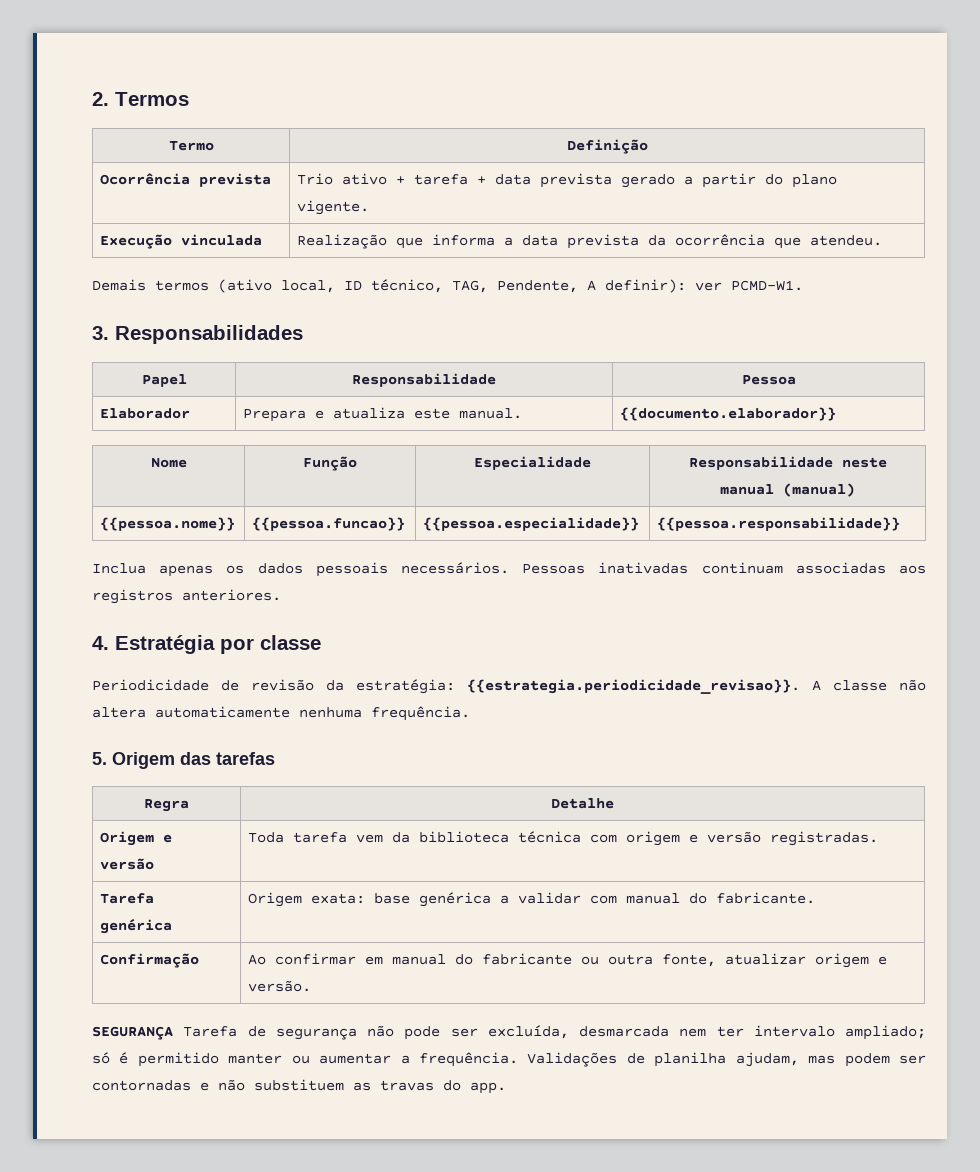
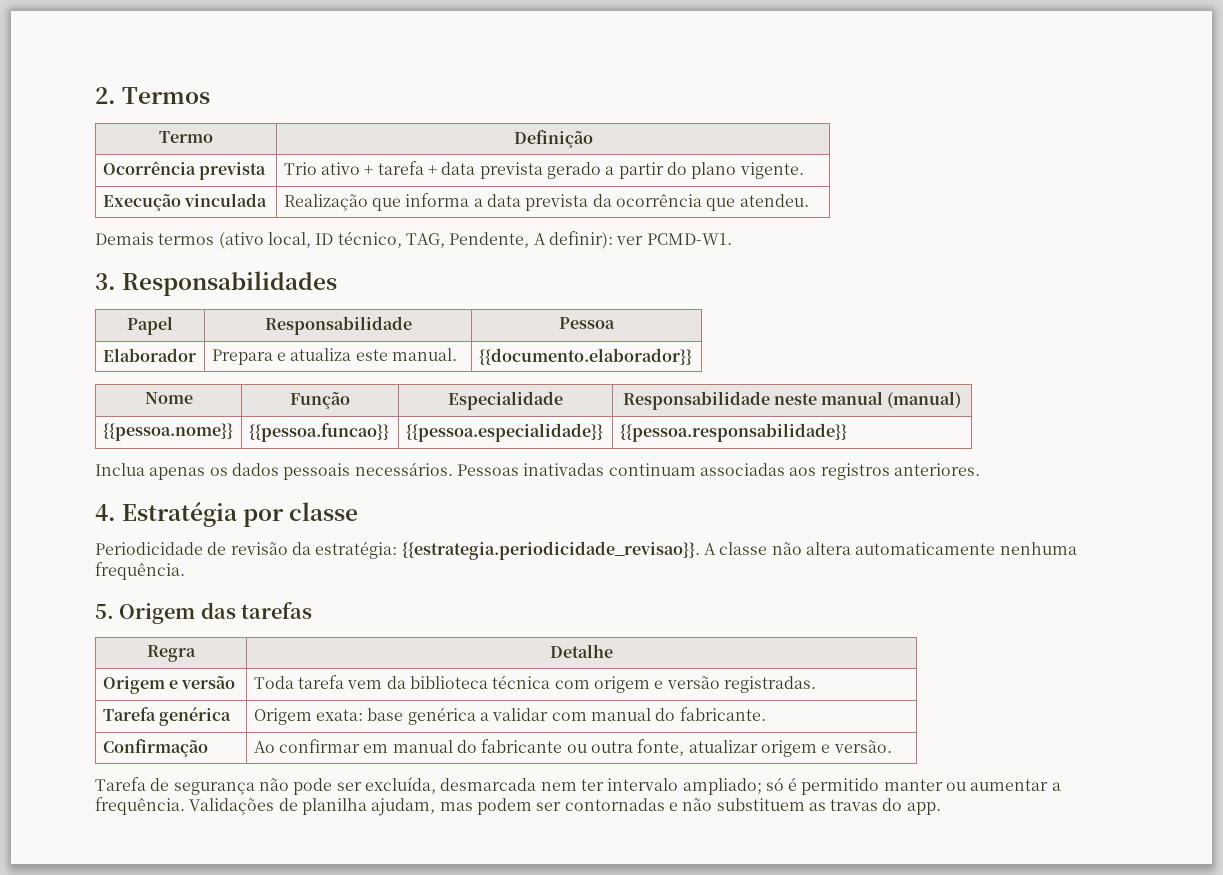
[92,1026,173,1040] SEGURANÇA -> (892, 746) none

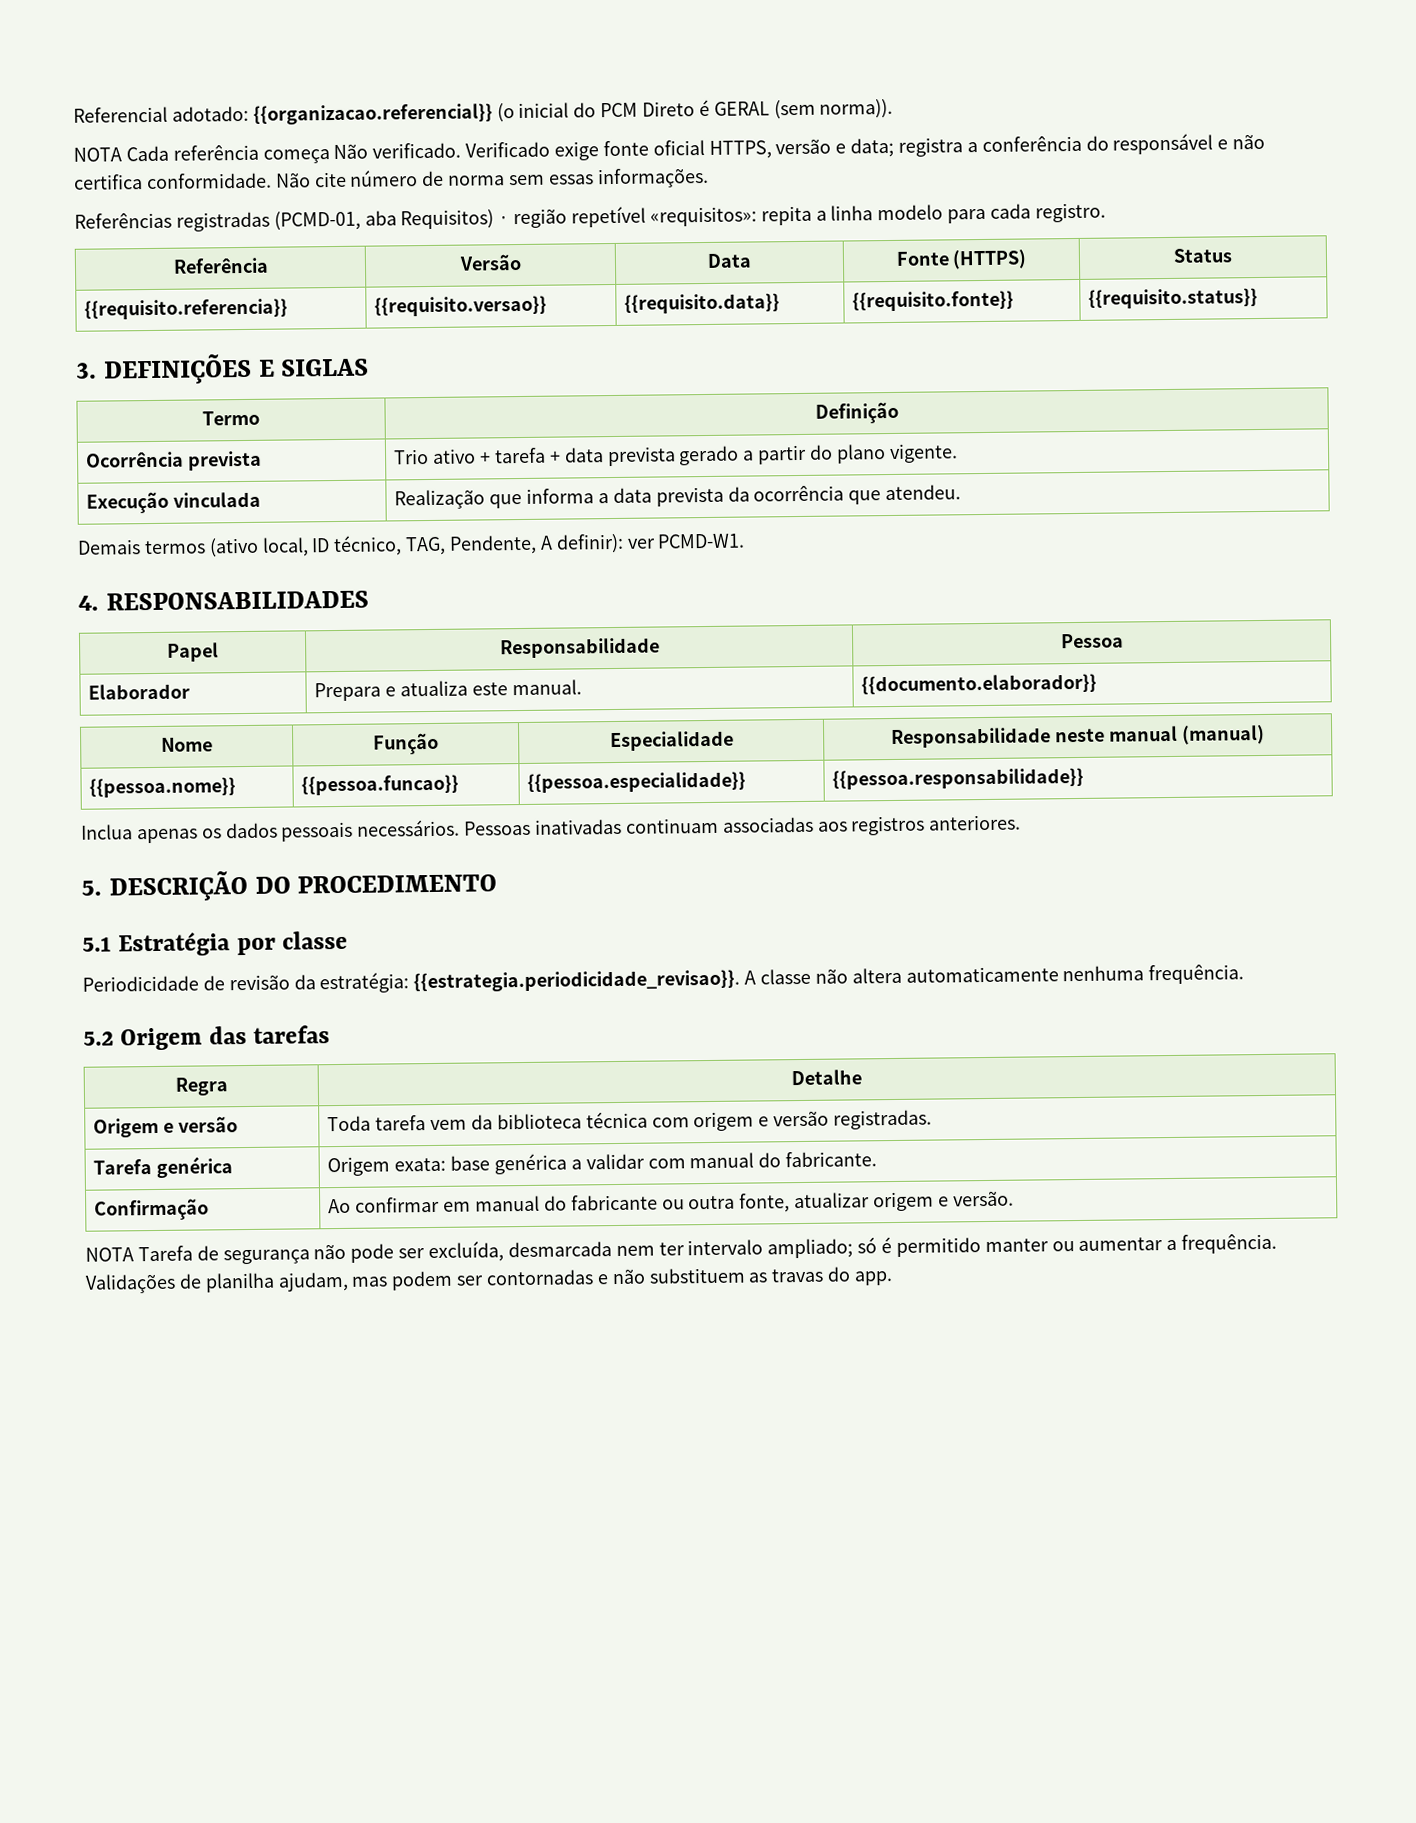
[95,87,211,104] 2. Termos -> [73,98,894,125] [73,133,1266,164] [73,167,709,190] [74,202,1106,232] [172,257,269,274] [458,253,522,271] [707,253,752,268] [895,249,1028,270] [1173,248,1234,263] [84,298,289,320] [374,295,548,317] [624,293,781,314] [852,290,1015,312] [1088,288,1259,309] [76,353,370,385] Referencial adotado: {{organizacao.referencial}} (o inicial do PCM Direto é GERAL (sem norma)). // NOTA Cada referência começa Não verificado. Verificado exige fonte oficial HTTPS, versão e data; registra a conferência do responsável e não certifica conformidade. Não cite número de norma sem essas informações. // Referências registradas (PCMD-01, aba Requisitos) · região repetível «requisitos»: repita a linha modelo para cada registro. // Referência | Versão | Data | Fonte (HTTPS) | Status // {{requisito.referencia}} | {{requisito.versao}} | {{requisito.data}} | {{requisito.fonte}} | {{requisito.status}} // 3. DEFINIÇÕES E SIGLAS
[95,271,338,296] 3. Responsabilidades -> [78,590,369,611] 4. RESPONSABILIDADES
[95,504,116,521] 4. -> [81,870,498,902] [82,936,112,952] 5. DESCRIÇÃO DO PROCEDIMENTO // 5.1
[95,604,114,619] 5. -> [83,1031,114,1046] 5.2
(892, 746) none -> [85,1247,134,1262] NOTA

